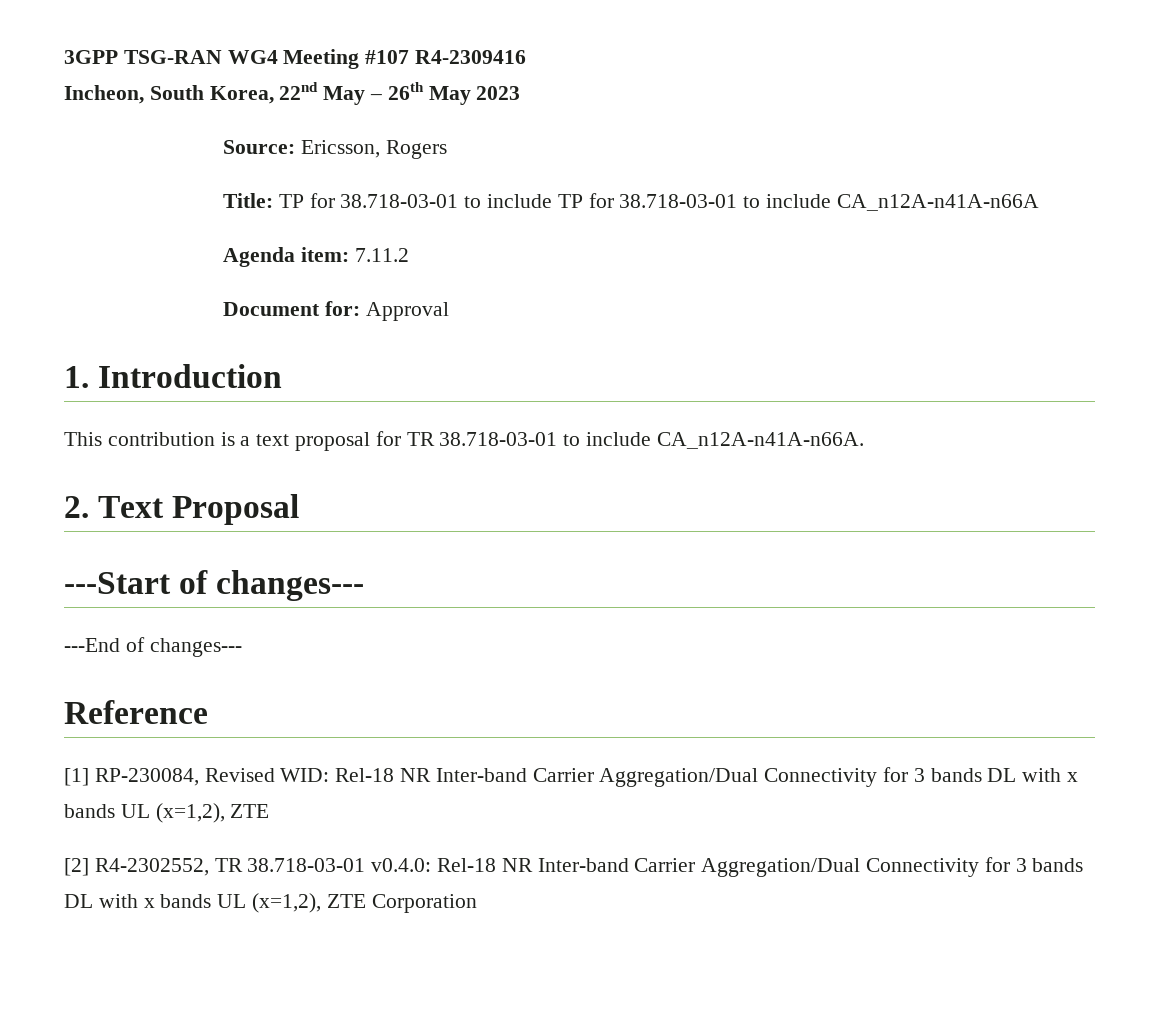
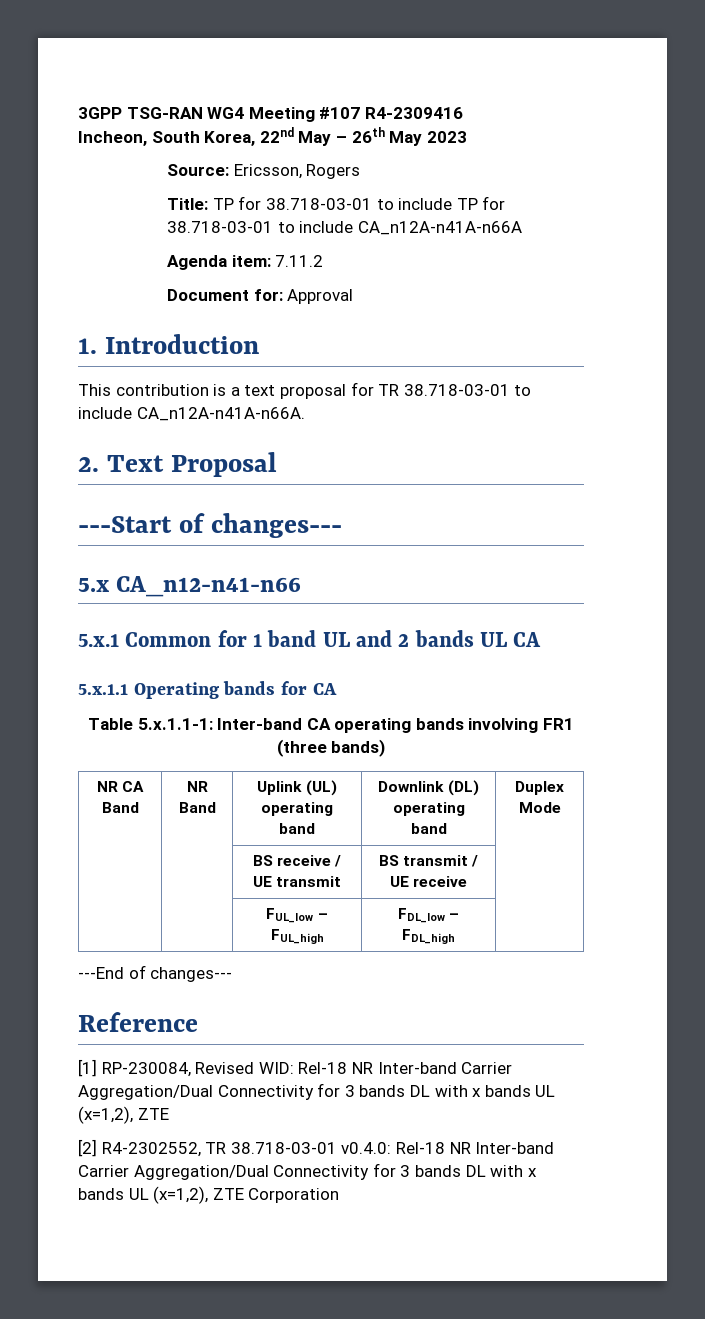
(365, 585) none -> [78,576,302,597] [78,630,542,647] [78,681,337,699] [87,718,575,733] [276,739,386,757] [96,781,145,792] [101,802,139,813] [186,781,208,792] [178,802,216,813] [257,780,337,796] [261,802,333,816] [279,823,315,834] [378,780,479,796] [392,802,465,816] [410,823,447,834] [515,781,564,795] [518,802,561,813] [252,855,342,867] [252,876,342,887] [378,855,479,867] [389,876,468,887] [266,908,328,923] [270,929,324,944] [397,908,460,923] [402,929,455,944] // 5.x CA_n12-n41-n66 // 5.x.1 Common for 1 band UL and 2 bands UL CA // 5.x.1.1 Operating bands for CA // Table 5.x.1.1-1: Inter-band CA operating bands involving FR1 (three bands) // NR CA Band | NR Band | Uplink (UL) operating band | Downlink (DL) operating band | Duplex Mode // | | BS receive / UE transmit | BS transmit / UE receive | // | | FUL_low – FUL_high | FDL_low – FDL_high |

